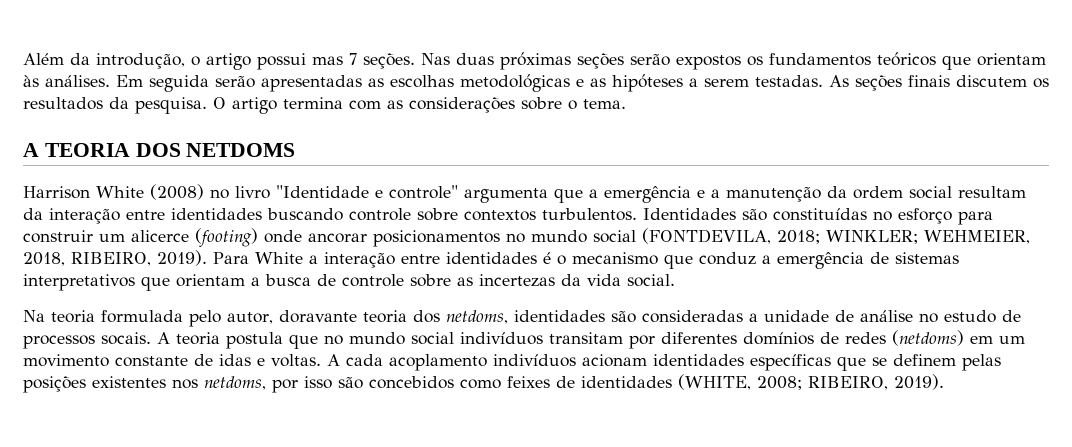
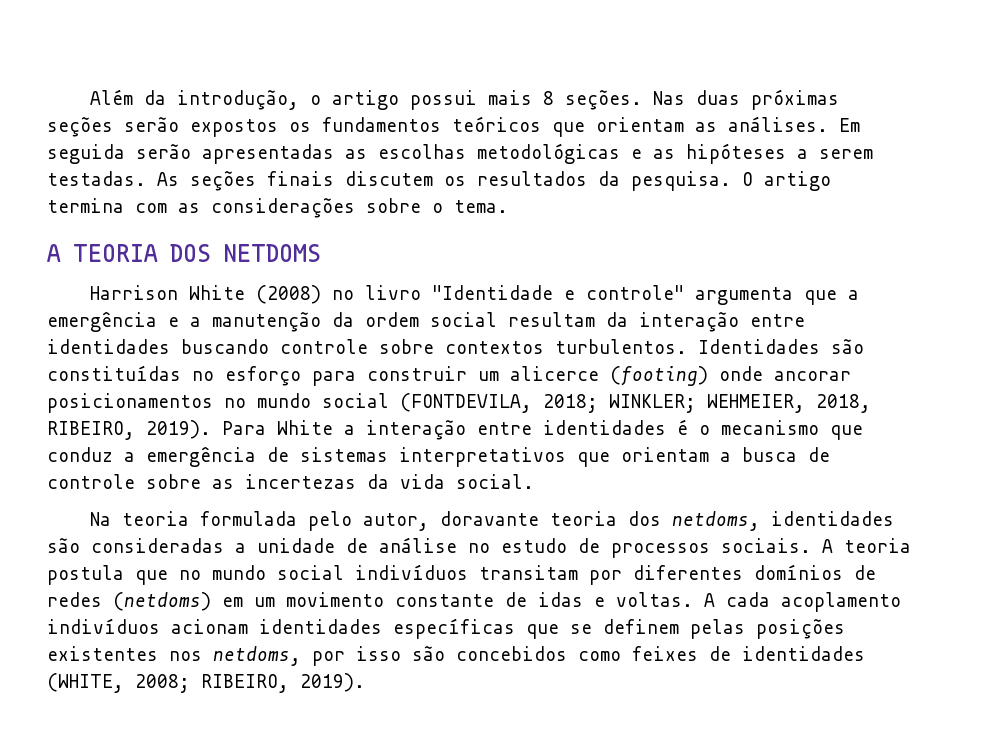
[312,53,357,65] mas 7 -> [488,90,555,105] mais 8
[23,75,39,87] às -> [695,122,717,132] as
[101,332,151,345] socais. -> [721,538,811,553] sociais.

